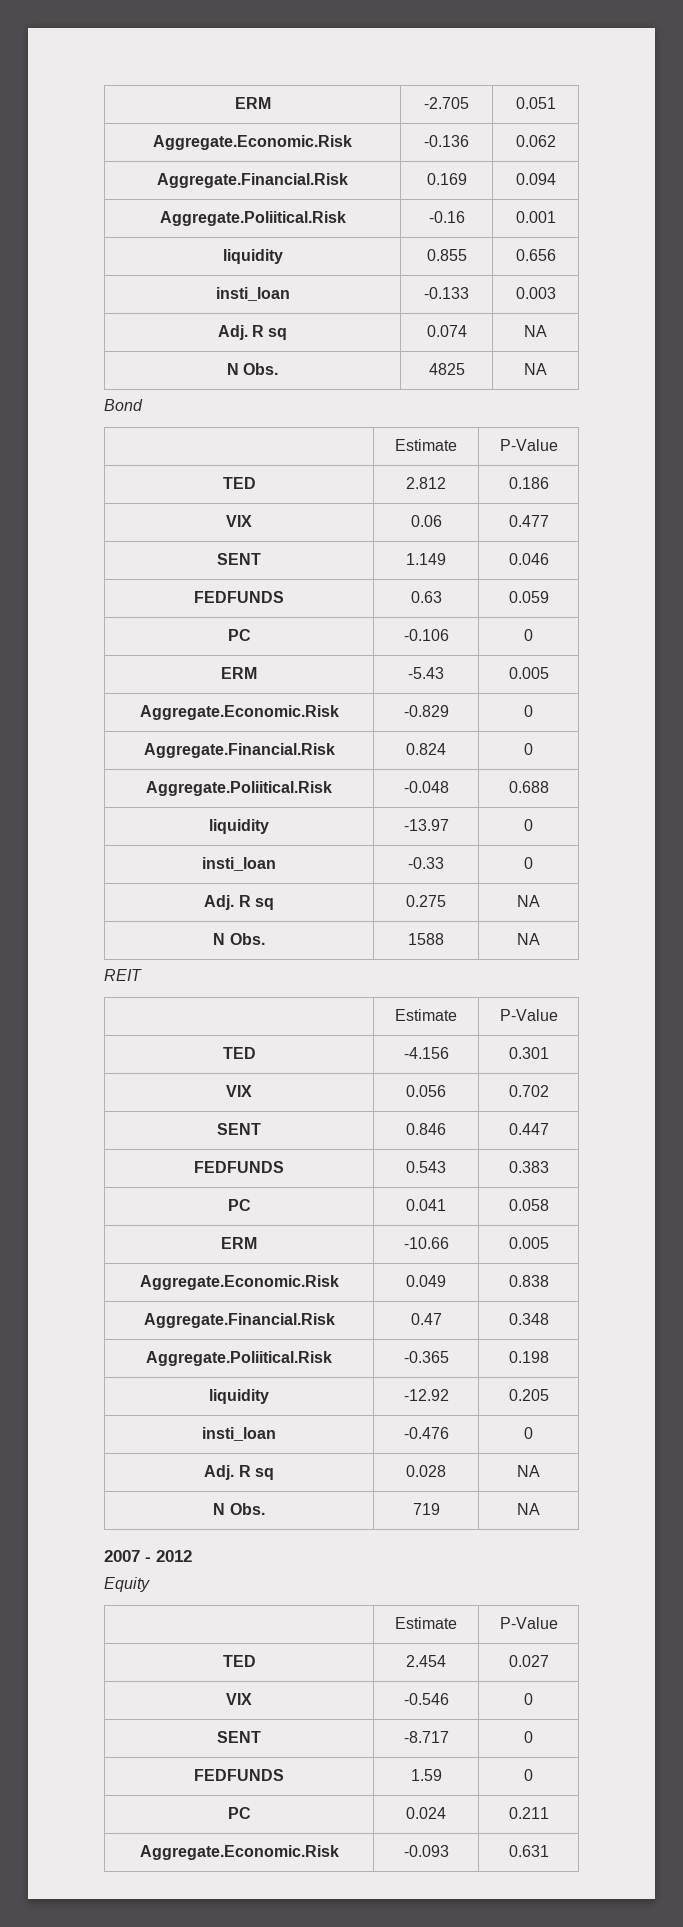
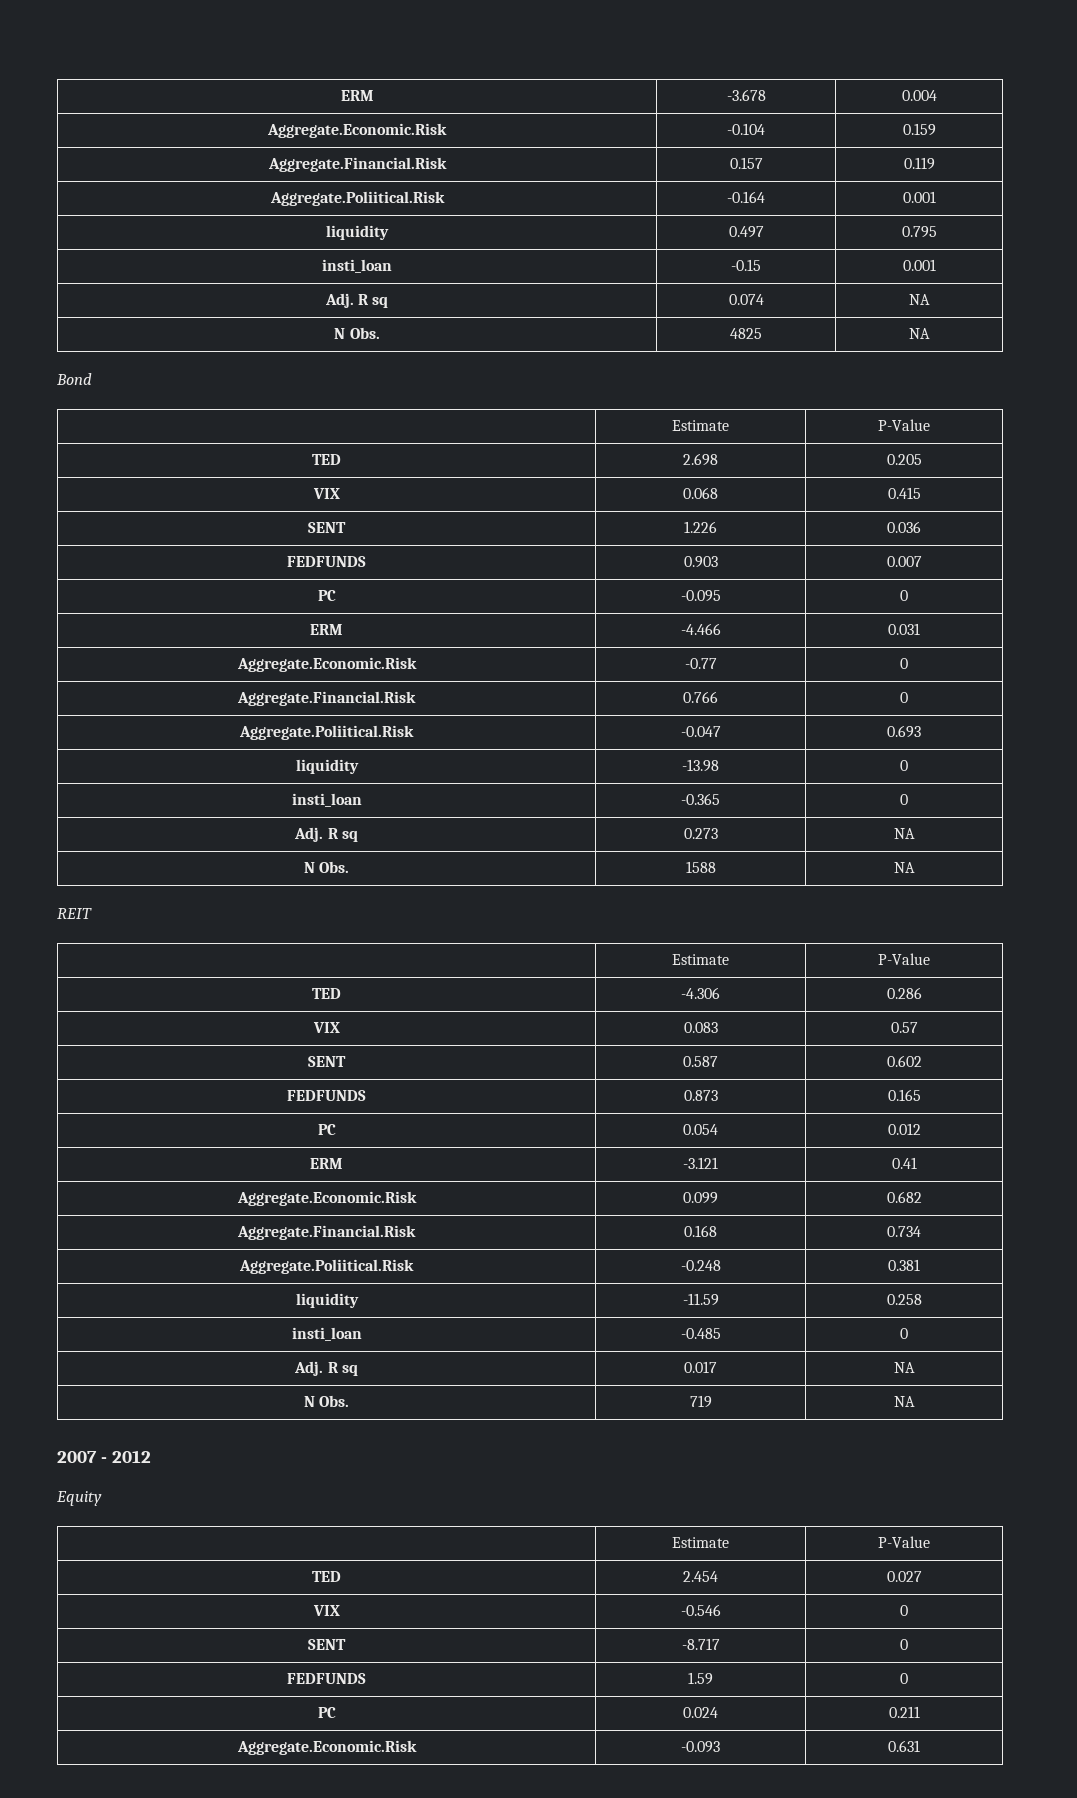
[234,97,271,109] [424,97,469,109] [515,97,556,109] [153,135,352,150] [424,135,469,147] [515,135,556,147] [157,173,348,188] [426,173,467,185] [515,173,556,185] [159,211,346,226] [428,211,465,223] ERM | -2.705 | 0.051 // Aggregate.Economic.Risk | -0.136 | 0.062 // Aggregate.Financial.Risk | 0.169 | 0.094 // Aggregate.Poliitical.Risk | -0.16 -> [340,90,374,101] [726,89,766,101] [901,90,937,101] [267,123,447,138] [727,123,766,135] [902,123,936,136] [267,157,447,172] [729,157,763,169] [903,157,935,170] [269,191,445,206] [727,191,766,203] ERM | -3.678 | 0.004 // Aggregate.Economic.Risk | -0.104 | 0.159 // Aggregate.Financial.Risk | 0.157 | 0.119 // Aggregate.Poliitical.Risk | -0.164
[426,249,467,261] [515,249,556,261] [215,287,290,301] [424,287,469,299] [515,287,556,299] 0.855 | 0.656 // insti_loan | -0.133 | 0.003 -> [728,226,764,238] [901,226,937,238] [322,259,392,273] [731,259,762,271] [902,259,936,271] 0.497 | 0.795 // insti_loan | -0.15 | 0.001
[406,477,446,489] [508,477,549,489] [226,515,252,527] [410,515,442,527] [508,515,549,527] [217,553,261,565] [406,553,446,565] [508,553,549,565] [194,591,284,603] [410,591,442,603] [508,591,549,603] [227,629,251,641] [403,629,449,641] 2.812 | 0.186 // VIX | 0.06 | 0.477 // SENT | 1.149 | 0.046 // FEDFUNDS | 0.63 | 0.059 // PC | -0.106 -> [683,453,719,466] [886,454,922,465] [312,488,340,499] [683,487,719,499] [887,487,921,499] [308,522,346,533] [684,521,718,533] [887,521,922,533] [287,556,366,567] [683,556,718,568] [886,556,922,567] [317,590,336,601] [680,590,721,602] 2.698 | 0.205 // VIX | 0.068 | 0.415 // SENT | 1.226 | 0.036 // FEDFUNDS | 0.903 | 0.007 // PC | -0.095
[408,667,444,679] [508,667,549,679] [139,705,339,720] [403,705,449,717] -5.43 | 0.005 // Aggregate.Economic.Risk | -0.829 -> [680,623,721,635] [888,623,921,635] [236,657,417,672] [684,658,717,669] -4.466 | 0.031 // Aggregate.Economic.Risk | -0.77
[406,743,446,755] 0.824 -> [683,691,719,703] 0.766
[403,781,449,793] [508,781,549,793] [209,819,269,834] [403,819,449,831] -0.048 | 0.688 // liquidity | -13.97 -> [680,726,721,737] [887,725,922,738] [295,759,359,774] [682,759,720,772] -0.047 | 0.693 // liquidity | -13.98
[408,857,444,869] [524,857,533,869] [204,895,274,910] [406,895,446,907] -0.33 | 0 // Adj. R sq | 0.275 -> [681,793,721,805] [900,794,909,805] [294,827,358,842] [683,828,718,839] -0.365 | 0 // Adj. R sq | 0.273
[403,1047,449,1059] [508,1047,549,1059] [226,1085,252,1097] [406,1085,446,1097] [508,1085,549,1097] [217,1123,261,1135] [406,1123,446,1135] [508,1123,549,1135] [194,1161,284,1173] [406,1161,446,1173] [508,1161,549,1173] [227,1199,251,1211] [406,1199,446,1211] [508,1199,549,1211] [221,1237,257,1249] [403,1237,449,1249] [508,1237,549,1249] [139,1275,339,1290] [406,1275,446,1287] [508,1275,549,1287] [143,1313,335,1328] [410,1313,442,1325] [508,1313,549,1325] [146,1351,332,1366] [403,1351,449,1363] [508,1351,549,1363] [209,1389,269,1404] [403,1389,449,1401] [508,1389,549,1401] [202,1427,276,1441] [403,1427,449,1439] [524,1427,533,1439] [204,1465,274,1480] [406,1465,446,1477] -4.156 | 0.301 // VIX | 0.056 | 0.702 // SENT | 0.846 | 0.447 // FEDFUNDS | 0.543 | 0.383 // PC | 0.041 | 0.058 // ERM | -10.66 | 0.005 // Aggregate.Economic.Risk | 0.049 | 0.838 // Aggregate.Financial.Risk | 0.47 | 0.348 // Aggregate.Poliitical.Risk | -0.365 | 0.198 // liquidity | -12.92 | 0.205 // insti_loan | -0.476 | 0 // Adj. R sq | 0.028 -> [681,987,721,999] [886,987,922,999] [312,1022,340,1033] [683,1022,718,1033] [890,1022,918,1033] [308,1056,346,1067] [683,1056,719,1067] [886,1055,922,1067] [287,1090,366,1101] [683,1090,718,1101] [887,1089,921,1101] [317,1124,336,1135] [683,1124,719,1135] [887,1123,921,1135] [310,1158,343,1169] [683,1157,719,1169] [891,1157,917,1169] [236,1191,417,1206] [683,1192,719,1204] [886,1191,922,1203] [237,1225,416,1240] [684,1225,718,1237] [887,1226,922,1237] [239,1259,414,1274] [680,1260,721,1271] [888,1259,921,1271] [295,1293,359,1308] [682,1293,719,1306] [886,1294,922,1305] [291,1327,362,1341] [680,1328,721,1339] [900,1328,909,1339] [294,1361,358,1376] [684,1361,718,1373] -4.306 | 0.286 // VIX | 0.083 | 0.57 // SENT | 0.587 | 0.602 // FEDFUNDS | 0.873 | 0.165 // PC | 0.054 | 0.012 // ERM | -3.121 | 0.41 // Aggregate.Economic.Risk | 0.099 | 0.682 // Aggregate.Financial.Risk | 0.168 | 0.734 // Aggregate.Poliitical.Risk | -0.248 | 0.381 // liquidity | -11.59 | 0.258 // insti_loan | -0.485 | 0 // Adj. R sq | 0.017

